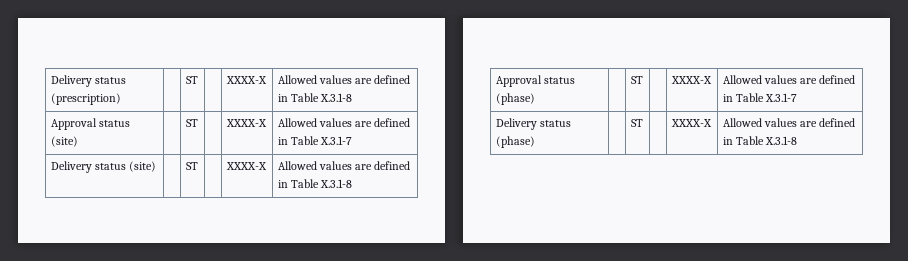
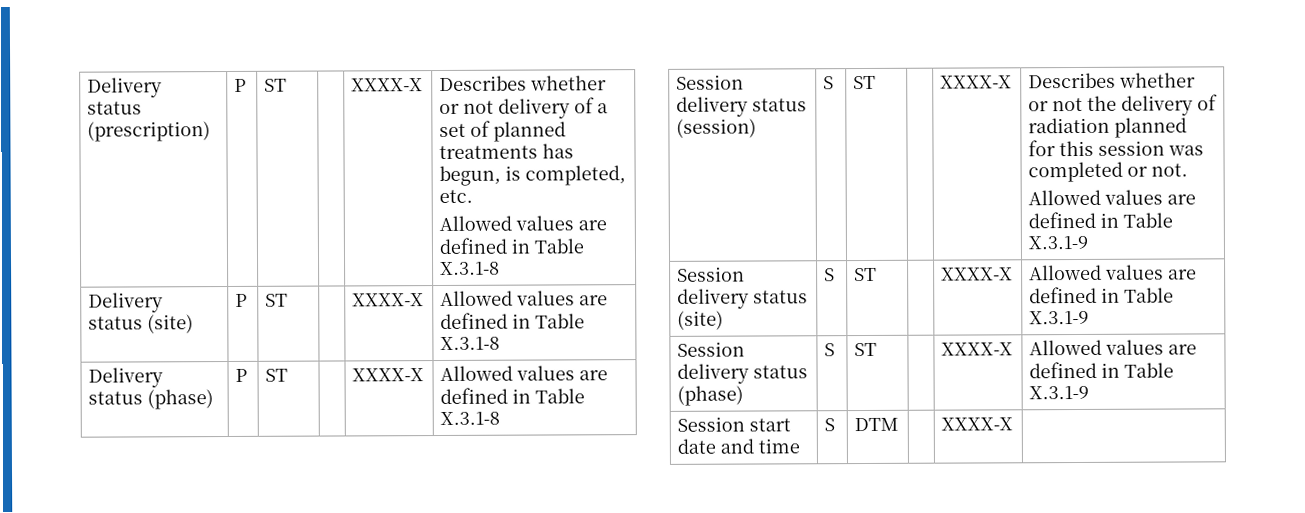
[185,76,198,84] [225,76,267,84] [277,75,411,84] [277,93,353,102] [50,118,130,130] [50,136,78,147] [185,119,198,127] [225,119,267,127] [277,118,411,127] [277,136,353,145] [50,161,157,173] [185,162,198,170] [225,162,267,170] [277,161,411,170] [277,179,353,188] [495,75,575,87] [495,93,535,105] [630,76,643,84] [670,76,712,84] [722,75,856,84] [722,93,798,102] [495,118,571,130] [495,136,535,148] [630,119,643,127] [670,119,712,127] [722,118,856,127] [722,136,798,145] | ST | | XXXX-X | Allowed values are defined in Table X.3.1-8 // Approval status (site) | | ST | | XXXX-X | Allowed values are defined in Table X.3.1-7 // Delivery status (site) | | ST | | XXXX-X | Allowed values are defined in Table X.3.1-8 // Approval status (phase) | | ST | | XXXX-X | Allowed values are defined in Table X.3.1-7 // Delivery status (phase) | | ST | | XXXX-X | Allowed values are defined in Table X.3.1-8 -> [234,78,248,92] [264,78,288,92] [351,78,424,92] [439,75,608,92] [439,97,609,119] [439,120,567,142] [439,143,575,160] [439,165,627,187] [439,189,474,204] [439,215,608,232] [439,237,585,255] [440,261,501,276] [88,292,164,313] [88,314,195,334] [235,293,249,307] [265,293,289,307] [352,293,425,307] [440,290,609,307] [440,312,586,330] [440,336,501,351] [88,367,164,388] [88,389,215,410] [235,368,249,382] [265,368,289,382] [352,368,425,382] [440,365,609,382] [440,387,586,404] [440,411,501,425] [676,74,745,90] [676,96,808,117] [676,118,758,138] [823,76,835,90] [853,75,877,90] [940,75,1013,89] [1028,72,1197,89] [1028,94,1219,116] [1028,117,1188,138] [1028,140,1205,157] [1028,161,1189,183] [1028,189,1197,206] [1028,211,1174,229] [1028,235,1089,250] [677,266,746,282] [677,288,809,309] [677,310,725,330] [824,268,836,282] [854,267,878,282] [941,267,1014,281] [1029,264,1198,281] [1029,286,1175,304] [1029,310,1090,325] [677,341,746,357] [677,363,809,384] [677,385,745,406] [824,343,836,357] [854,342,878,357] [941,342,1014,356] [1029,339,1198,356] [1029,361,1175,379] [1029,385,1090,400] [677,416,792,432] [677,438,801,454] [824,418,836,432] [854,417,900,432] [941,417,1014,431] P | ST | | XXXX-X | Describes whether or not delivery of a set of planned treatments has begun, is completed, etc. // Allowed values are defined in Table X.3.1-8 // Delivery status (site) | P | ST | | XXXX-X | Allowed values are defined in Table X.3.1-8 // Delivery status (phase) | P | ST | | XXXX-X | Allowed values are defined in Table X.3.1-8 // Session delivery status (session) | S | ST | | XXXX-X | Describes whether or not the delivery of radiation planned for this session was completed or not. // Allowed values are defined in Table X.3.1-9 // Session delivery status (site) | S | ST | | XXXX-X | Allowed values are defined in Table X.3.1-9 // Session delivery status (phase) | S | ST | | XXXX-X | Allowed values are defined in Table X.3.1-9 // Session start date and time | S | DTM | | XXXX-X |

